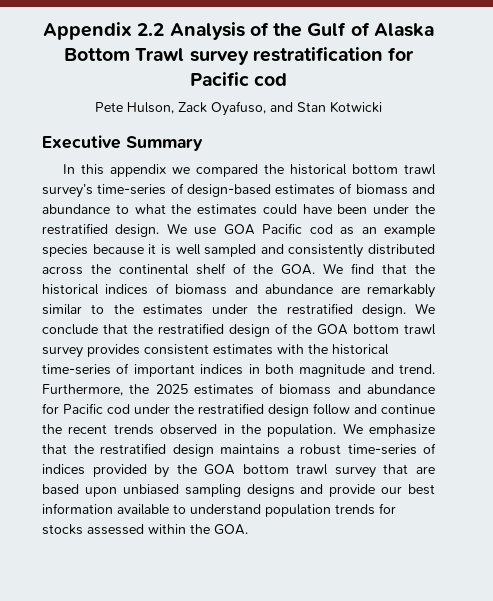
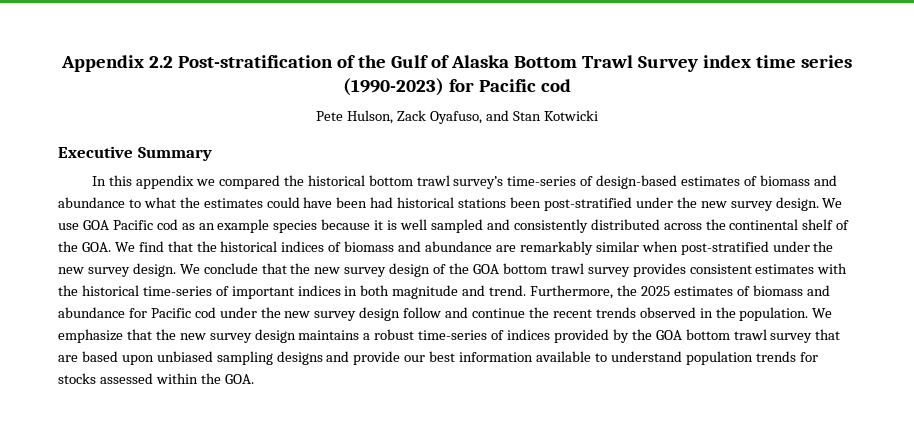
[169,22,245,40] Analysis -> [178,55,334,68] Post-stratification
[189,47,383,65] survey restratification -> [637,55,852,72] [343,78,445,96] Survey index time series (1990-2023)
[373,204,435,214] [42,223,108,235] under the restratified -> [370,197,773,211] had historical stations been post-stratified under the new survey
[91,303,353,315] to the estimates under the restratified -> [641,241,834,255] [58,267,130,277] when post-stratified under the new survey
[158,323,224,335] restratified -> [314,267,387,277] new survey
[198,403,264,415] restratified -> [284,311,357,321] new survey
[100,443,166,455] restratified -> [179,333,252,343] new survey

